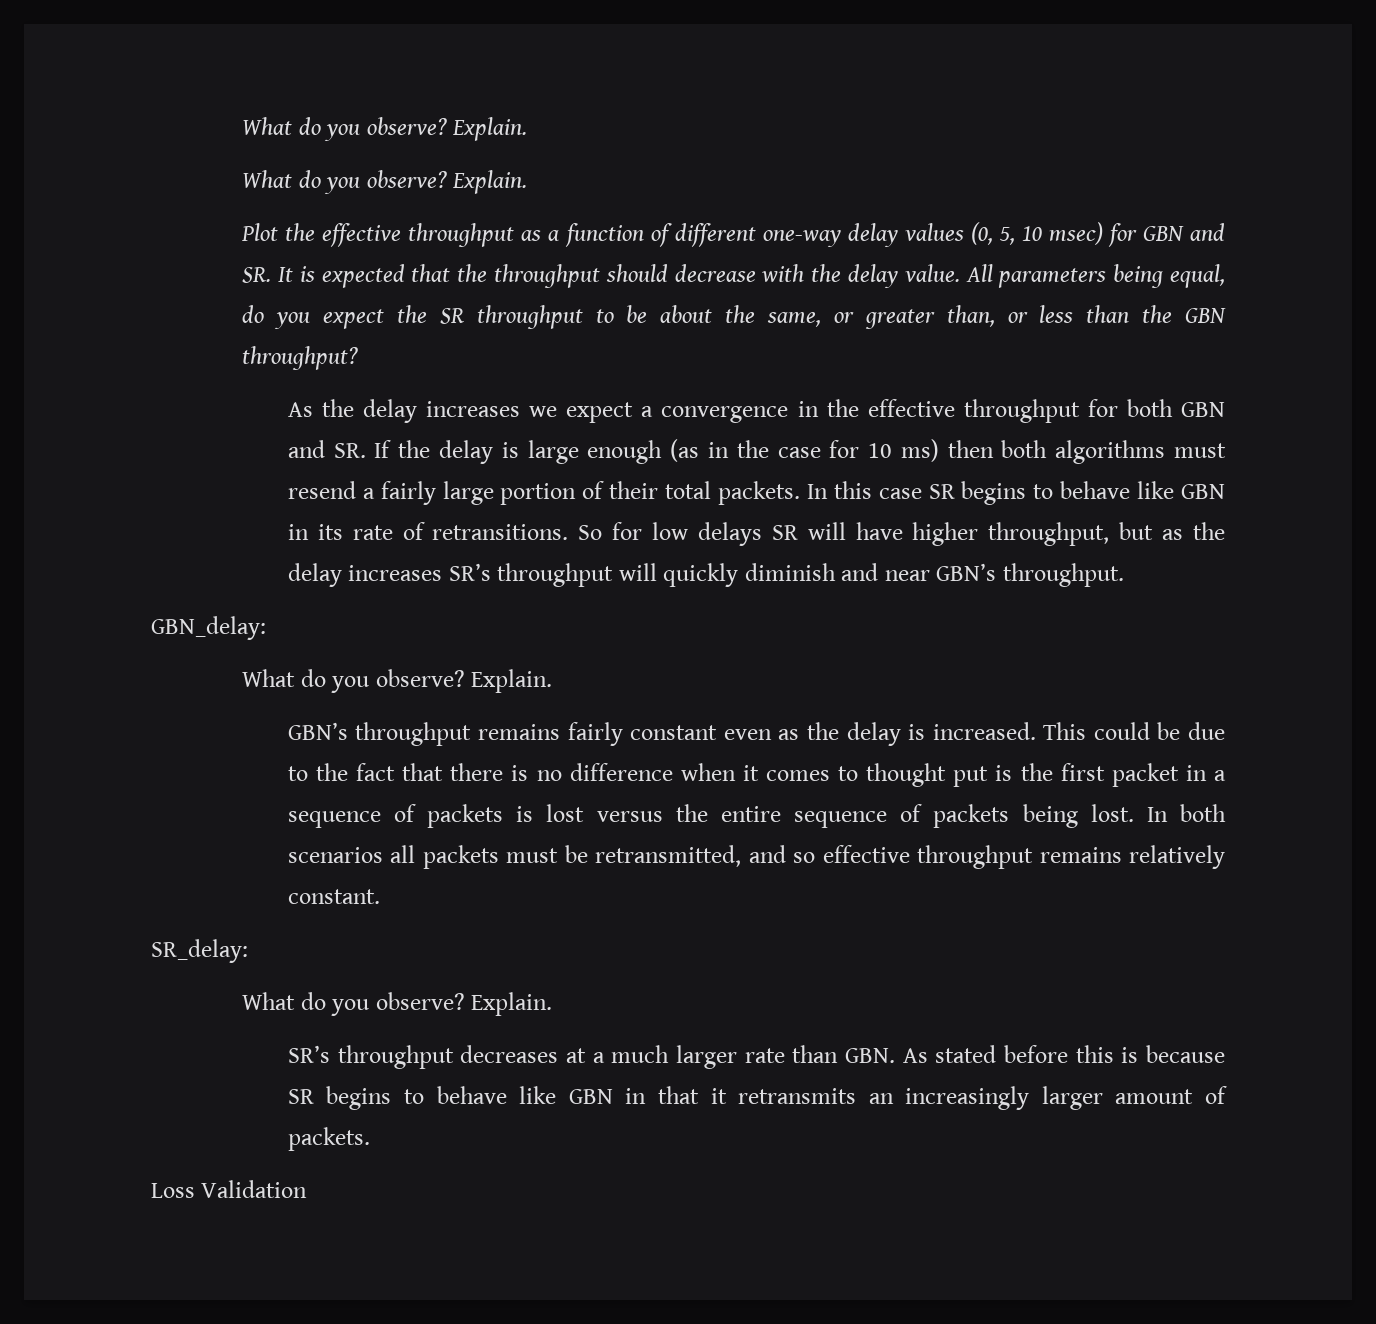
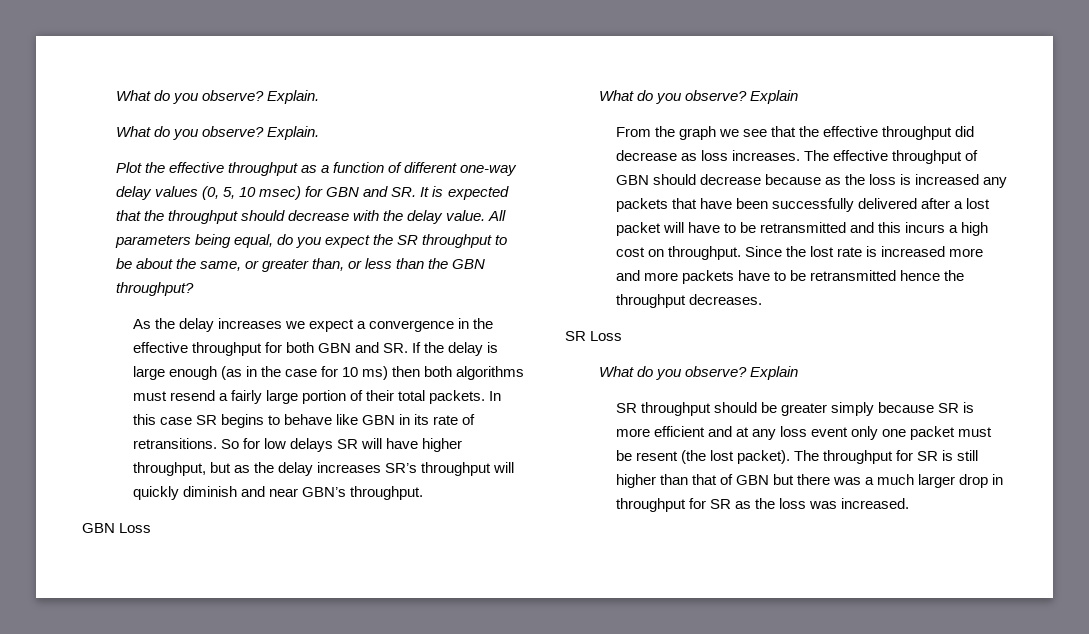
[151,616,266,640] [242,669,553,693] [287,722,1226,746] [287,763,1227,787] [287,804,1227,828] [287,845,1226,869] [287,889,380,904] [151,939,248,963] [242,992,553,1016] [287,1045,1226,1069] [287,1086,1228,1110] [287,1127,370,1151] [151,1180,308,1198] GBN_delay: // What do you observe? Explain. // GBN’s throughput remains fairly constant even as the delay is increased. This could be due to the fact that there is no difference when it comes to thought put is the first packet in a sequence of packets is lost versus the entire sequence of packets being lost. In both scenarios all packets must be retransmitted, and so effective throughput remains relatively constant. // SR_delay: // What do you observe? Explain. // SR’s throughput decreases at a much larger rate than GBN. As stated before this is because SR begins to behave like GBN in that it retransmits an increasingly larger amount of packets. // Loss Validation -> [82,523,152,533] [598,90,799,104] [615,126,975,140] [615,150,979,164] [615,174,1008,188] [615,198,991,212] [615,222,989,236] [615,246,984,260] [615,270,965,284] [615,294,762,308] [565,331,623,341] [598,366,799,380] [615,402,975,416] [615,426,993,440] [615,450,979,464] [615,474,1004,488] [615,498,910,512] GBN Loss // What do you observe? Explain // From the graph we see that the effective throughput did decrease as loss increases. The effective throughput of GBN should decrease because as the loss is increased any packets that have been successfully delivered after a lost packet will have to be retransmitted and this incurs a high cost on throughput. Since the lost rate is increased more and more packets have to be retransmitted hence the throughput decreases. // SR Loss // What do you observe? Explain // SR throughput should be greater simply because SR is more efficient and at any loss event only one packet must be resent (the lost packet). The throughput for SR is still higher than that of GBN but there was a much larger drop in throughput for SR as the loss was increased.

